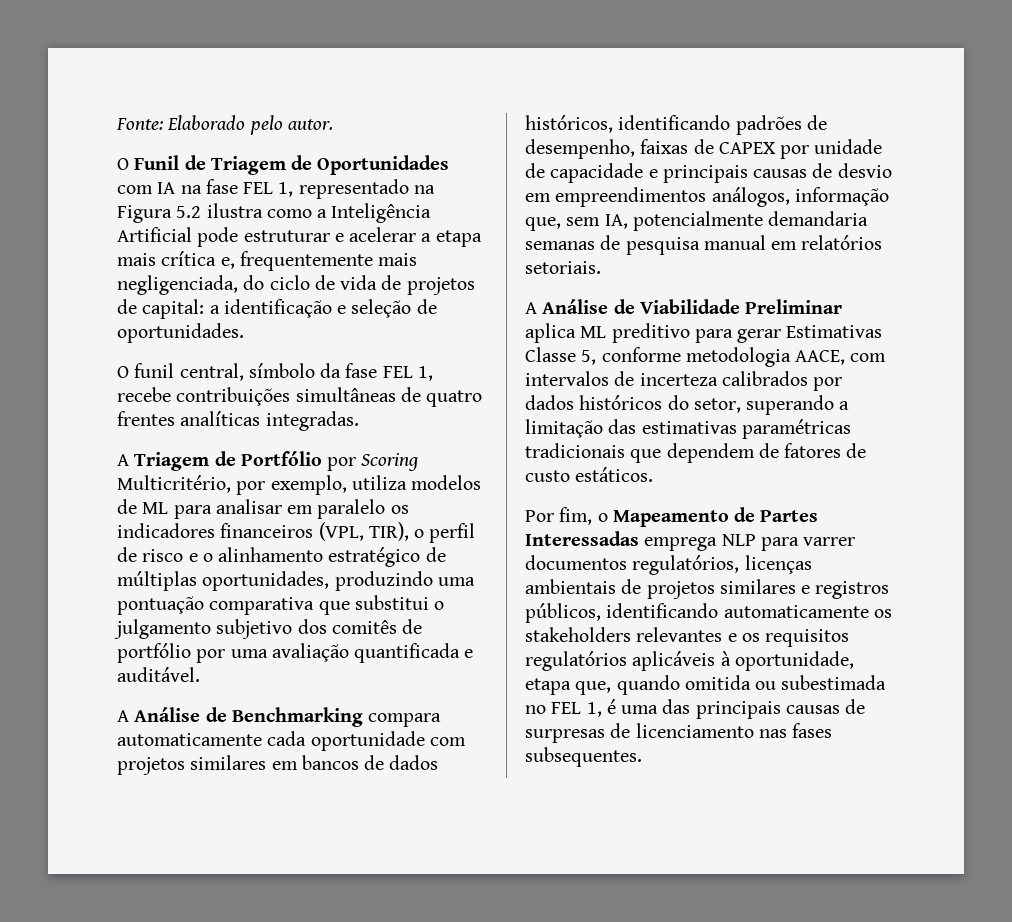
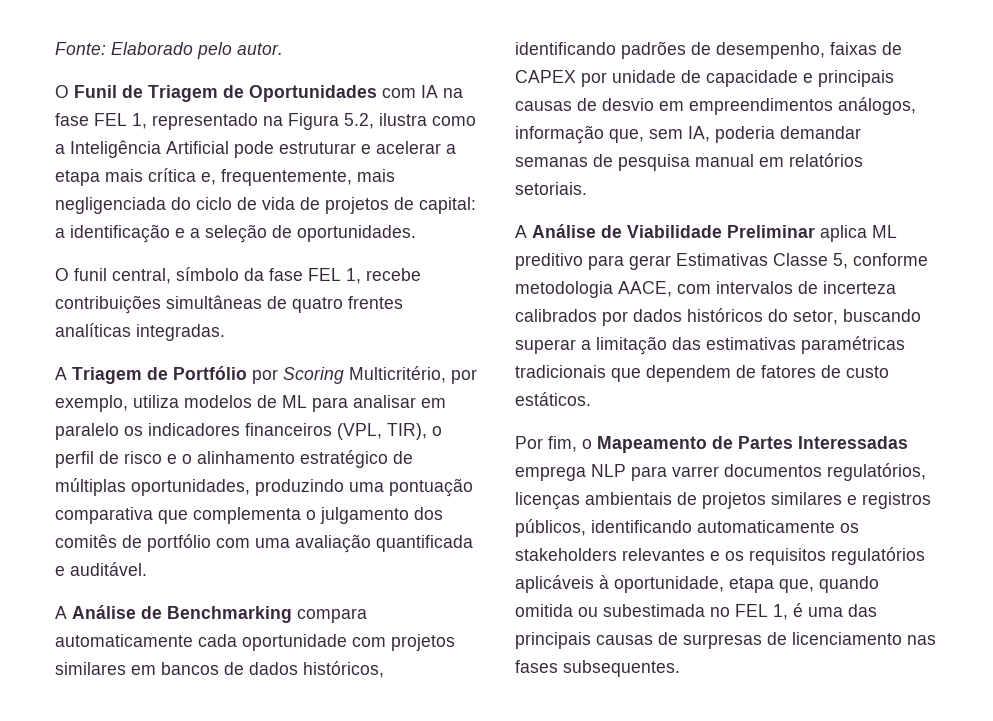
[176,206,202,218] 5.2 -> [344,113,374,129] 5.2,
[239,251,418,271] [117,275,238,295] frequentemente mais negligenciada, -> [221,169,395,186] [55,197,166,214] frequentemente, mais negligenciada
(347, 309) none -> [190,228,200,238] a
[354,595,429,610] substitui -> [193,507,301,524] complementa
[216,619,293,639] subjetivo -> (409, 515) none
[196,649,226,663] por -> [216,538,250,548] com
[632,211,869,231] potencialmente demandaria -> [715,126,861,143] poderia demandar
[746,395,835,415] superando -> [843,309,921,322] [515,339,576,354] buscando superar

